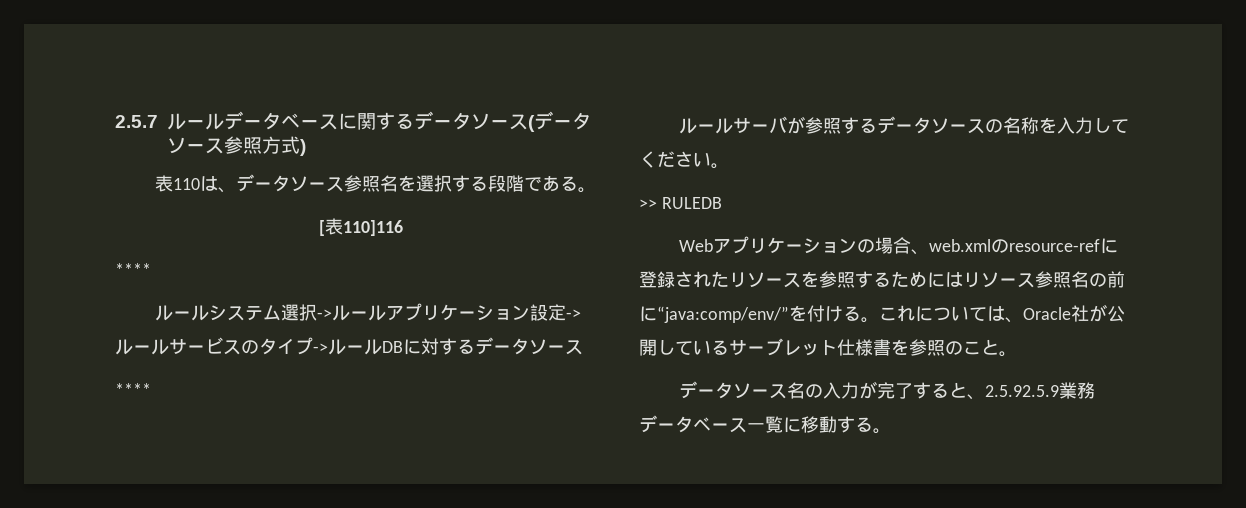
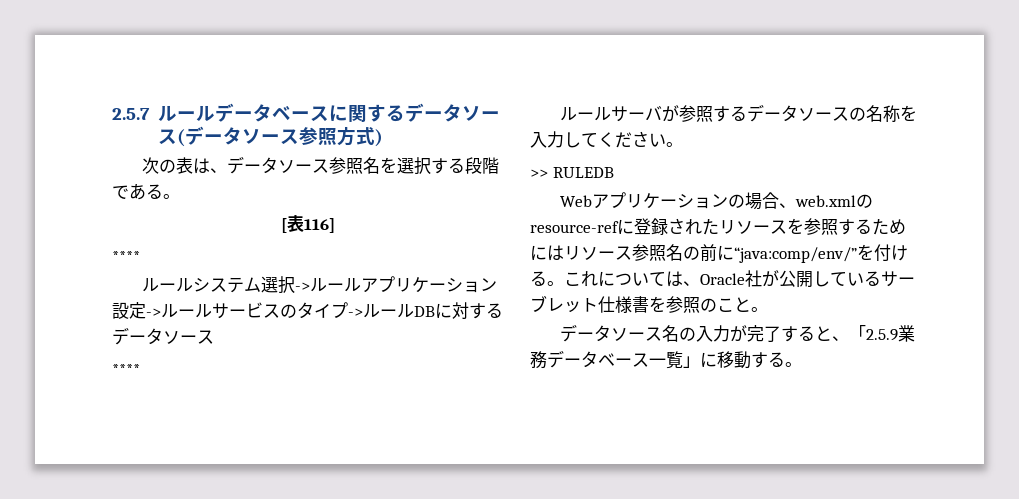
[155,175,201,192] 表110 -> [142,157,194,174] 次の表
[343,220,403,236] 110]116 -> [303,218,335,233] 116]
[985,385,1060,397] 2.5.92.5.9 -> [849,325,899,341] 「2.5.9
(783, 424) none -> [683,356,700,368] 」

